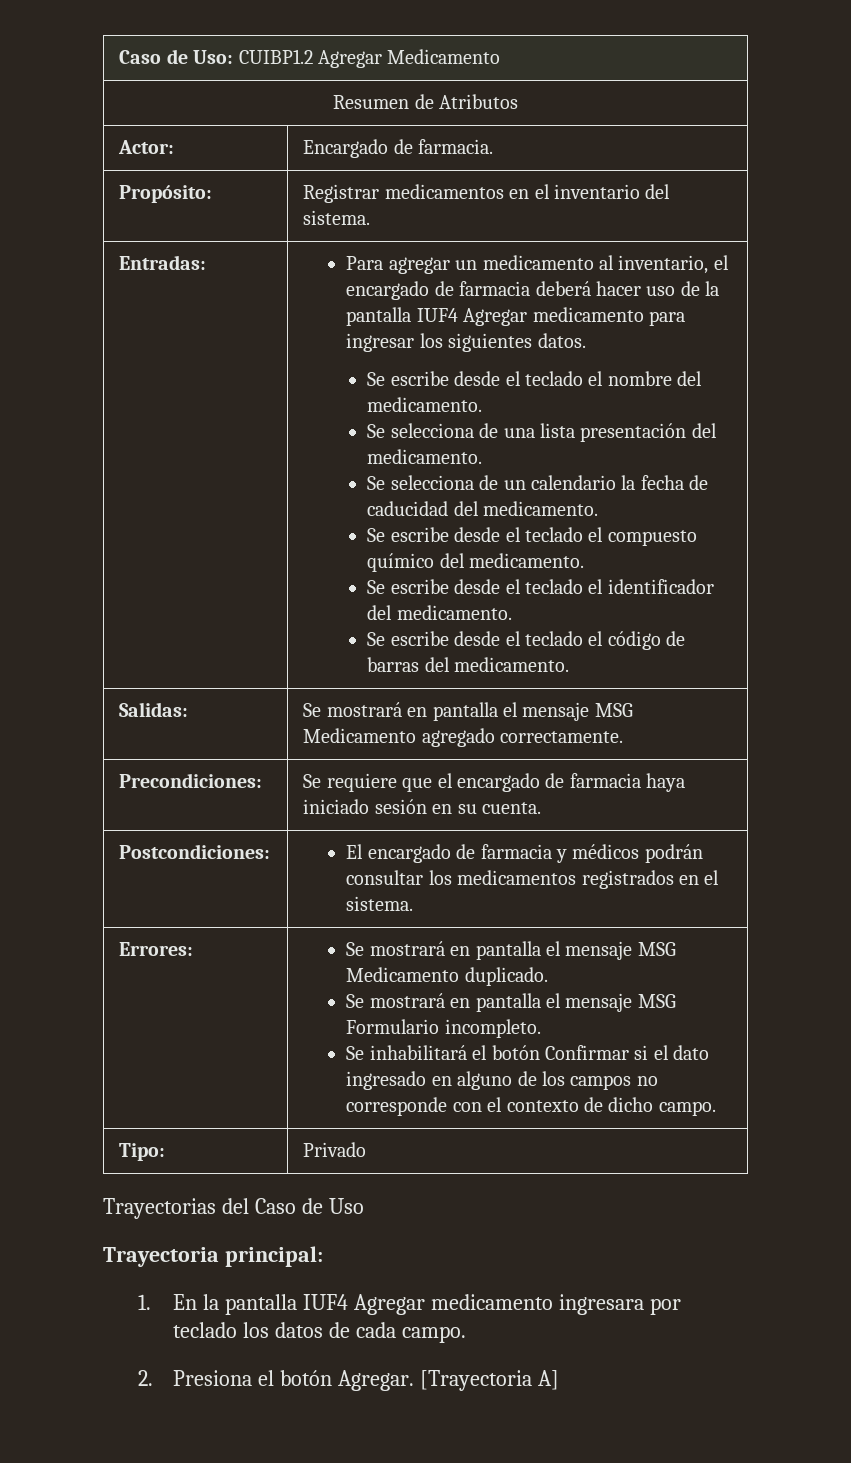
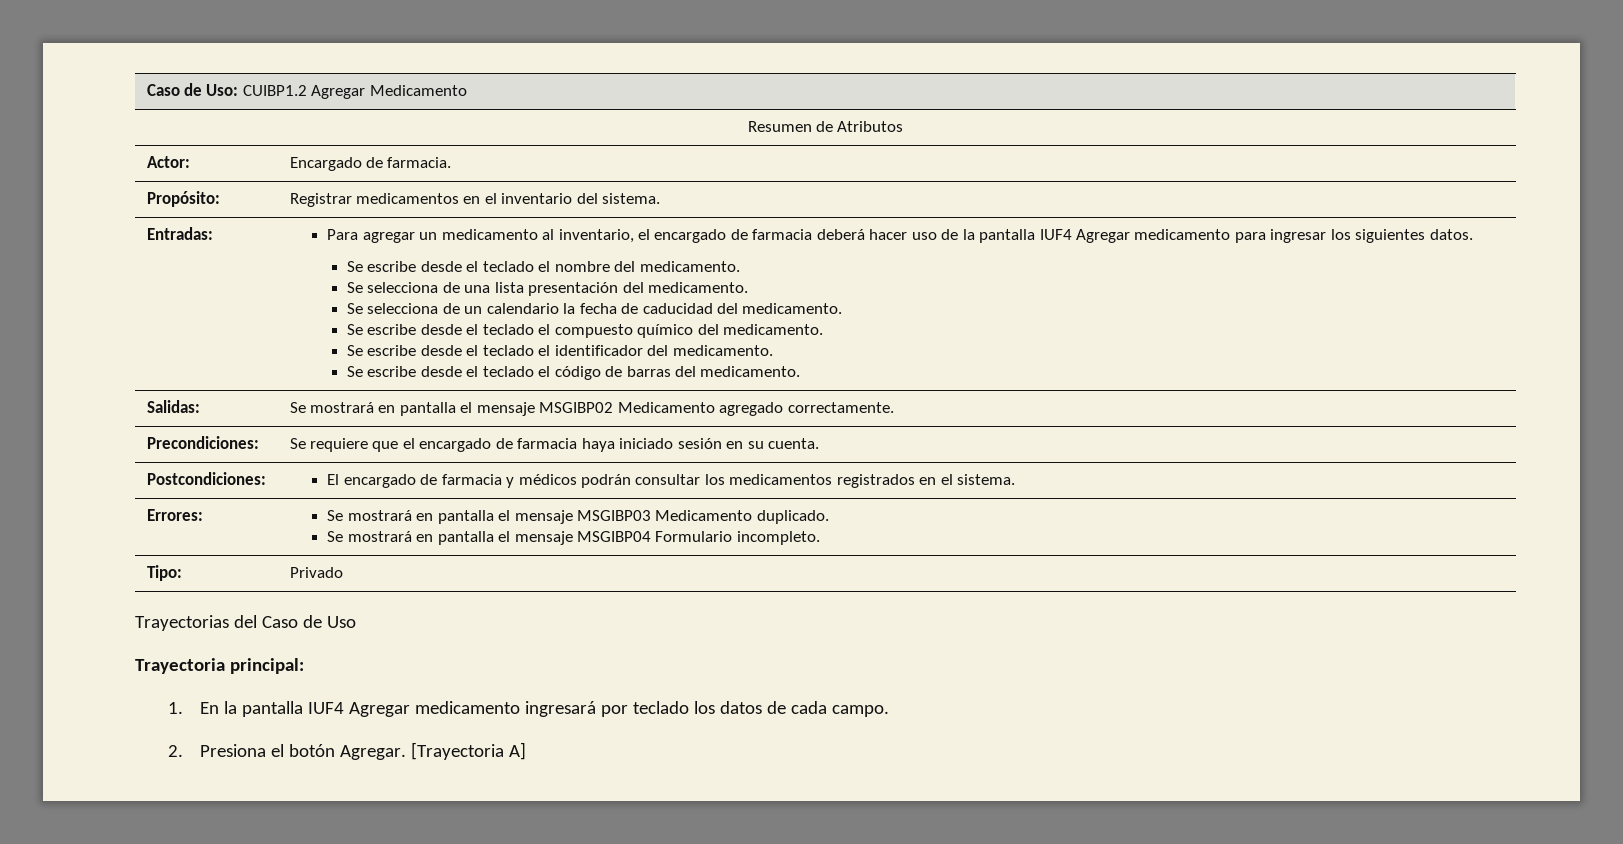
[594,703,633,717] MSG -> [539,402,614,413] MSGIBP02
[637,942,676,956] MSG -> [577,510,652,521] MSGIBP03
[637,994,676,1008] MSG -> [577,531,652,542] MSGIBP04
[346,1045,710,1060] [346,1071,658,1090] [346,1097,716,1116] // Se inhabilitará el botón Confirmar si el dato ingresado en alguno de los campos no corresponde con el contexto de dicho campo. -> (820, 538) none
[558,1294,644,1315] ingresara -> [525,701,597,717] ingresará

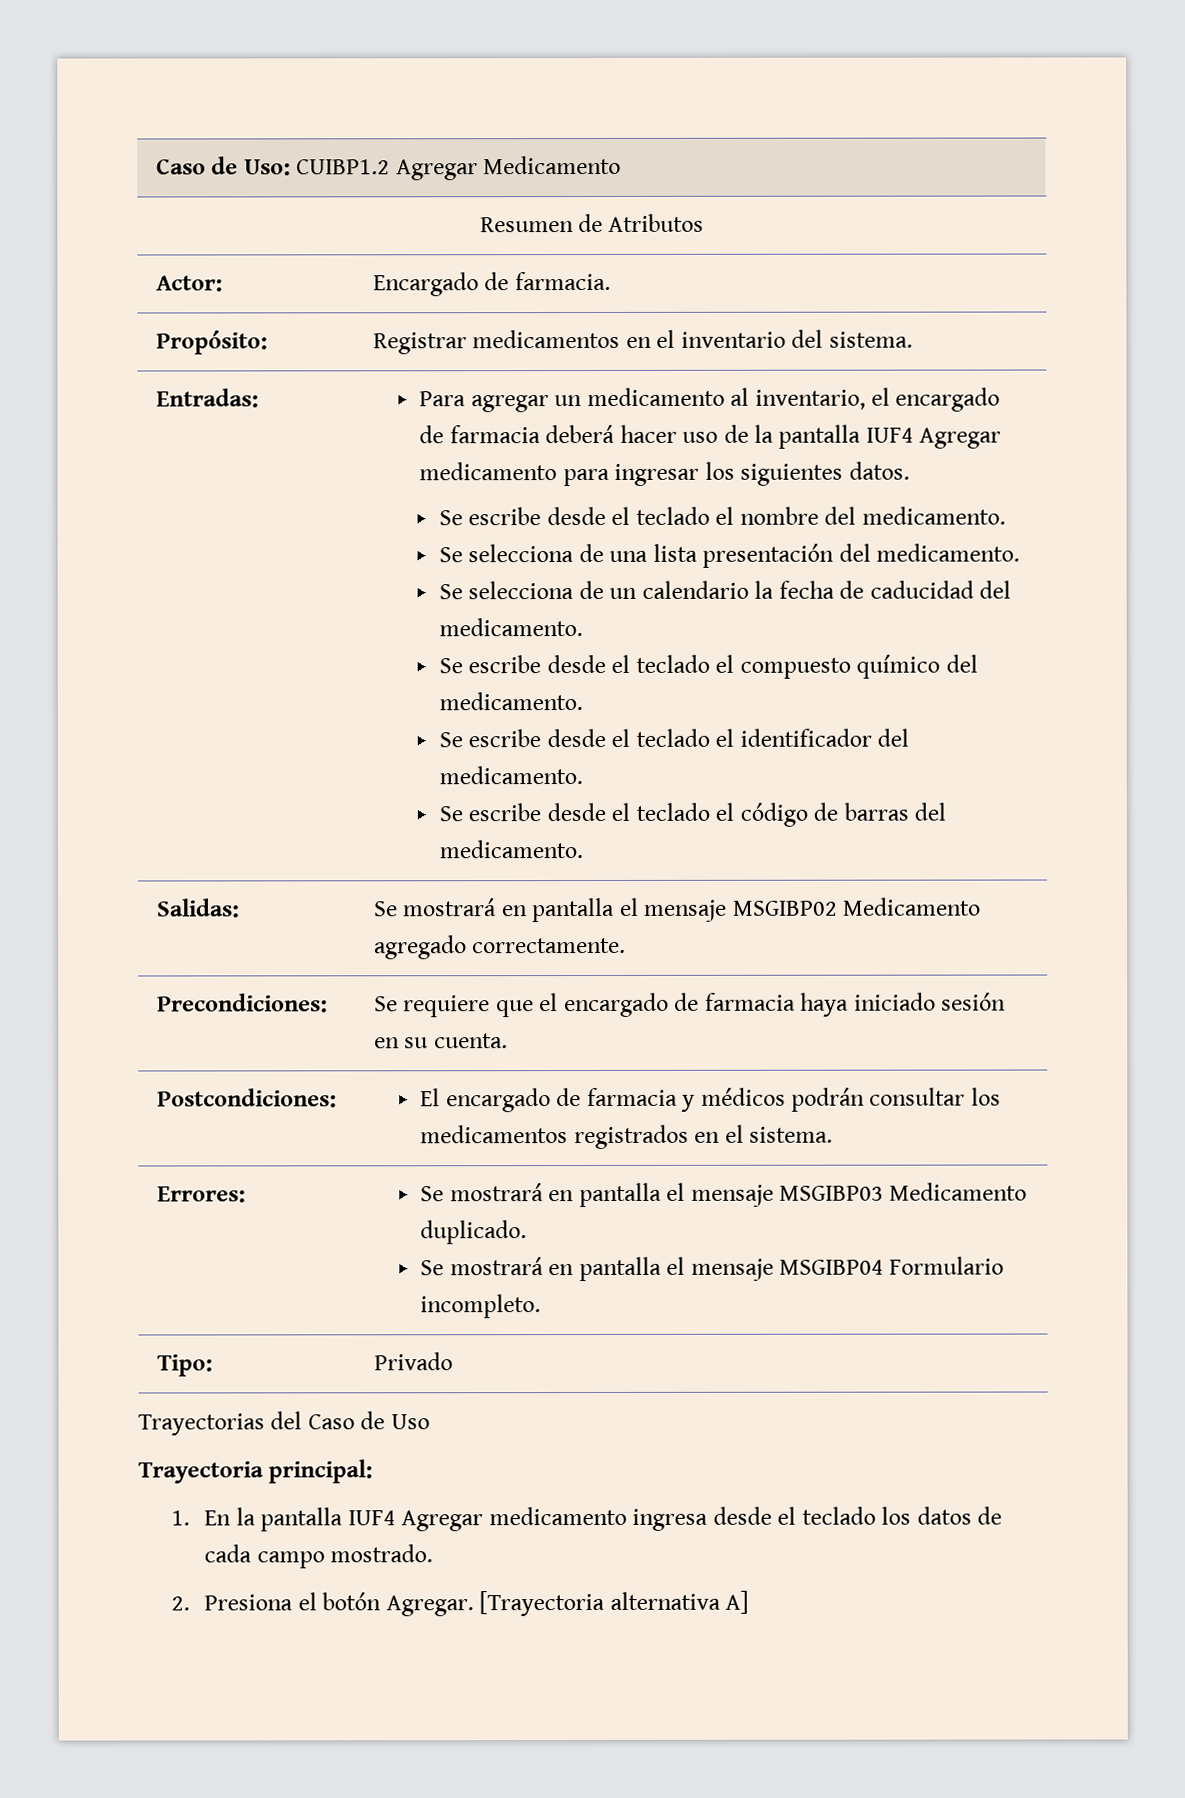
[525,701,629,717] ingresará por -> [632,1506,797,1531] ingresa desde el
[832,705,890,717] campo. -> [256,1544,434,1569] campo mostrado.
(505, 751) none -> [609,1591,721,1610] alternativa

